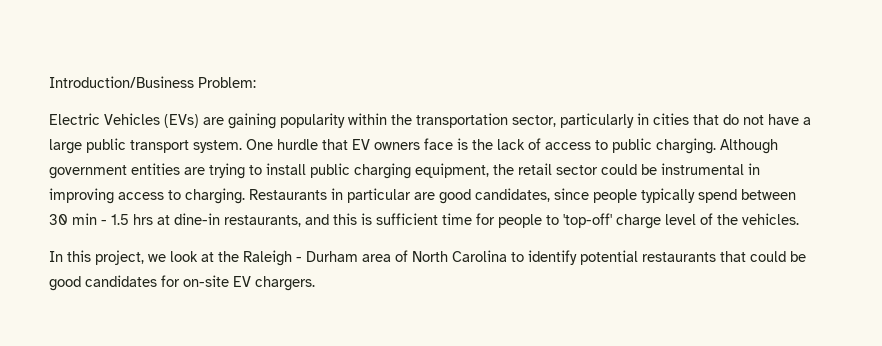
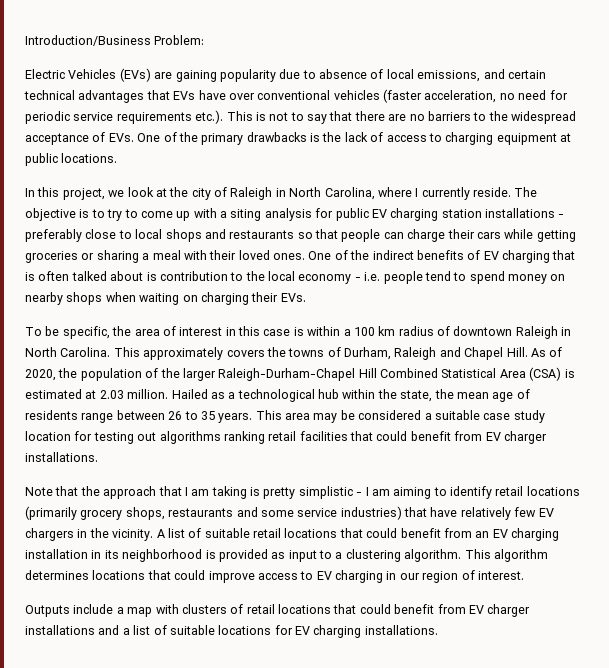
[348,113,811,128] [49,138,453,154] within the transportation sector, particularly in cities that do not have a large public transport system. One hurdle that EV owners face -> [279,69,546,82] [24,89,568,103] [25,110,576,124] [25,132,307,145] due to absence of local emissions, and certain technical advantages that EVs have over conventional vehicles (faster acceleration, no need for periodic service requirements etc.). This is not to say that there are no barriers to the widespread acceptance of EVs. One of the primary drawbacks
[612,138,778,154] [49,163,760,179] [49,188,796,204] [49,213,799,229] public charging. Although government entities are trying to install public charging equipment, the retail sector could be instrumental in improving access to charging. Restaurants in particular are good candidates, since people typically spend between 30 min - 1.5 hrs at dine-in restaurants, and this is sufficient time for people to 'top-off' charge level of the vehicles. -> [445,132,571,145] [25,153,118,166] charging equipment at public locations.
[243,250,806,266] [49,275,315,291] Raleigh - Durham area of North Carolina to identify potential restaurants that could be good candidates for on-site EV chargers. -> [191,187,538,200] [25,208,565,221] [25,229,576,242] [25,250,576,263] [25,271,566,284] [25,292,306,305] [25,326,572,339] [25,347,563,360] [25,367,575,381] [25,389,530,402] [25,410,545,423] [25,431,547,444] [25,452,98,462] [25,486,580,499] [25,506,554,520] [25,528,559,541] [25,549,548,562] [25,570,524,583] [25,604,531,617] [25,625,438,638] city of Raleigh in North Carolina, where I currently reside. The objective is to try to come up with a siting analysis for public EV charging station installations - preferably close to local shops and restaurants so that people can charge their cars while getting groceries or sharing a meal with their loved ones. One of the indirect benefits of EV charging that is often talked about is contribution to the local economy - i.e. people tend to spend money on nearby shops when waiting on charging their EVs. // To be specific, the area of interest in this case is within a 100 km radius of downtown Raleigh in North Carolina. This approximately covers the towns of Durham, Raleigh and Chapel Hill. As of 2020, the population of the larger Raleigh-Durham-Chapel Hill Combined Statistical Area (CSA) is estimated at 2.03 million. Hailed as a technological hub within the state, the mean age of residents range between 26 to 35 years. This area may be considered a suitable case study location for testing out algorithms ranking retail facilities that could benefit from EV charger installations. // Note that the approach that I am taking is pretty simplistic - I am aiming to identify retail locations (primarily grocery shops, restaurants and some service industries) that have relatively few EV chargers in the vicinity. A list of suitable retail locations that could benefit from an EV charging installation in its neighborhood is provided as input to a clustering algorithm. This algorithm determines locations that could improve access to EV charging in our region of interest. // Outputs include a map with clusters of retail locations that could benefit from EV charger installations and a list of suitable locations for EV charging installations.

